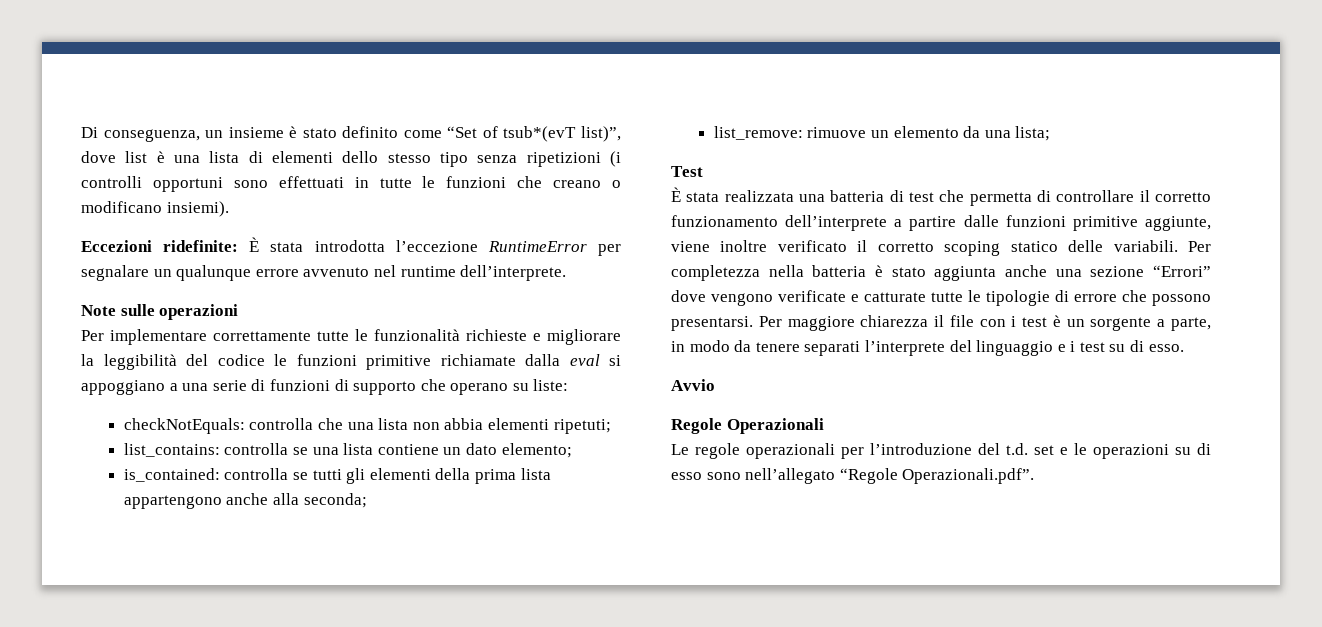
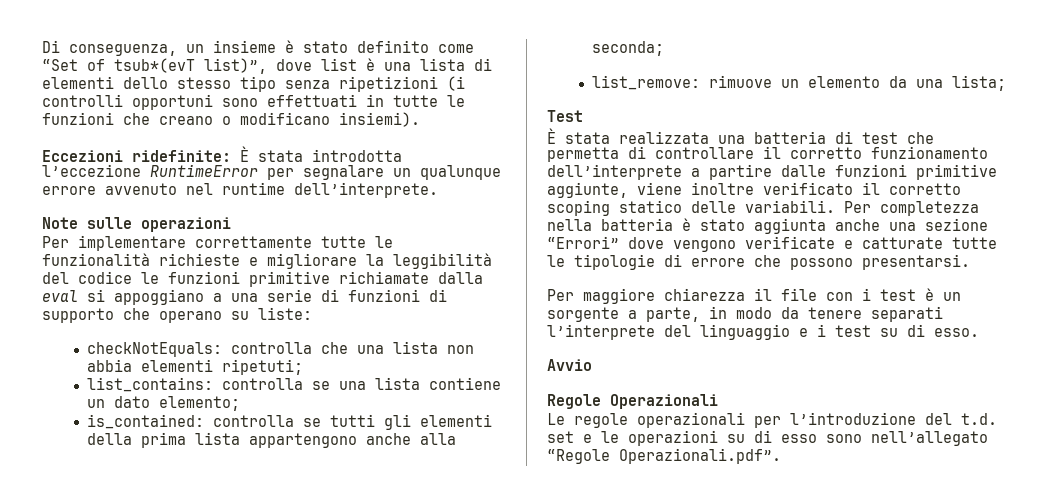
(753, 323) none -> (970, 262) //

